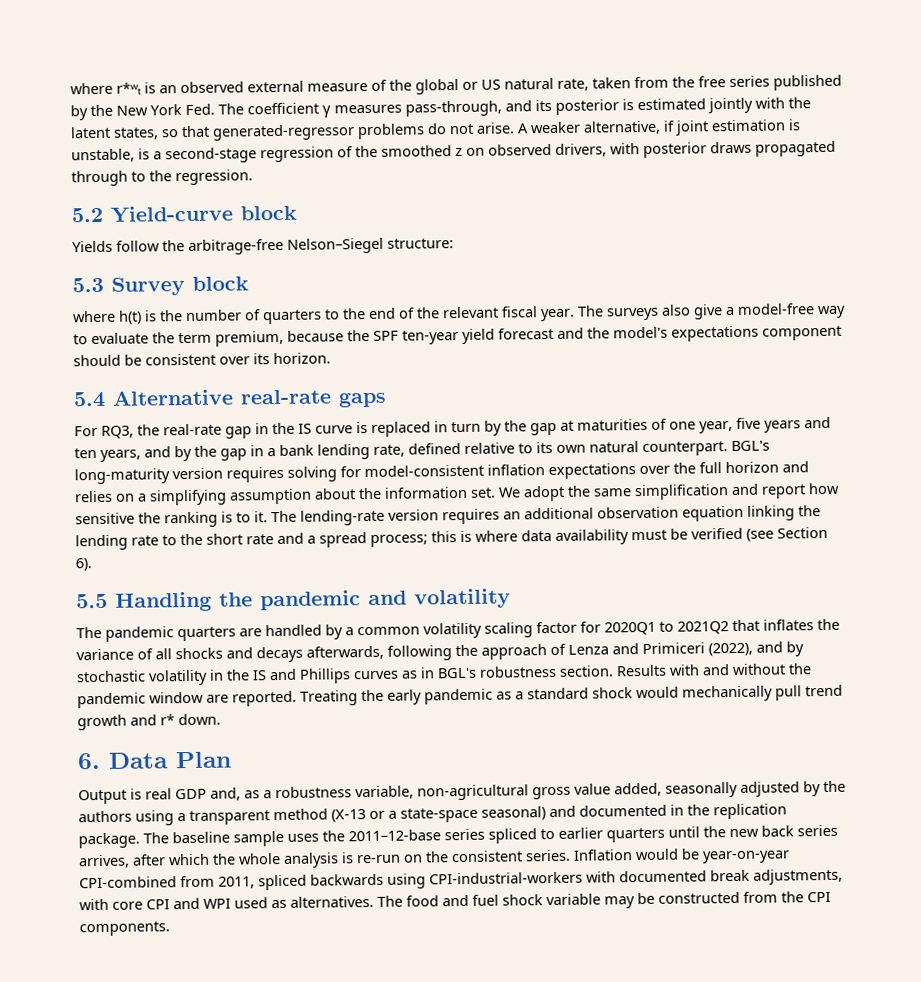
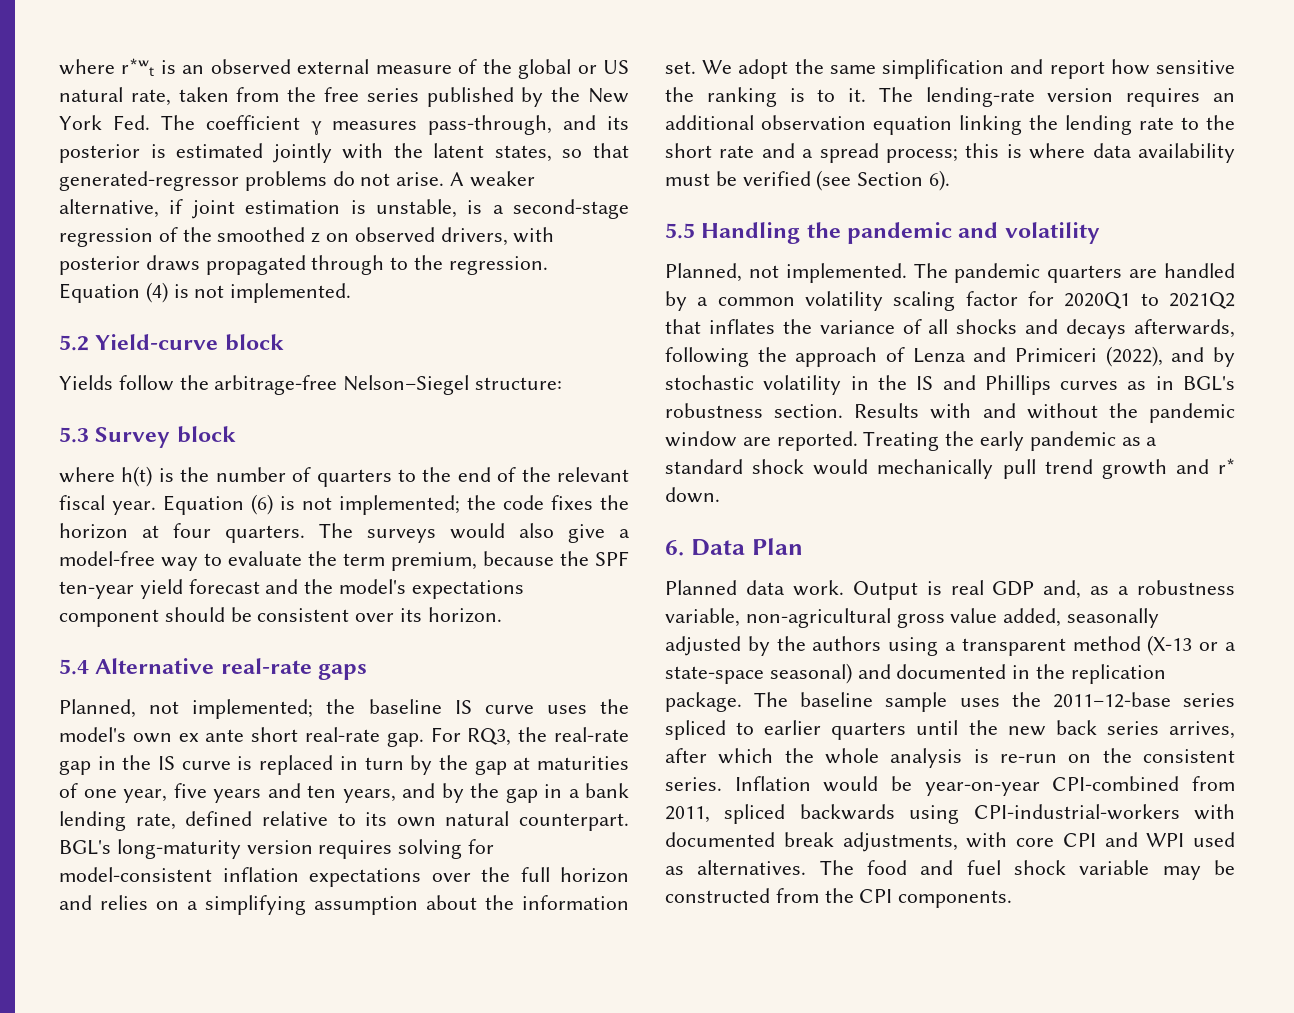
(253, 177) none -> [59,282,352,303] Equation (4) is not implemented.
(575, 315) none -> [163,494,629,515] [59,523,305,543] Equation (6) is not implemented; the code fixes the horizon at four quarters.
(659, 314) none -> [450,523,505,539] would
(387, 399) none -> [59,699,629,719] [59,727,424,747] Planned, not implemented; the baseline IS curve uses the model's own ex ante short real-rate gap.
(511, 598) none -> [665,263,907,283] Planned, not implemented.
(232, 760) none -> [665,580,844,596] Planned data work.

